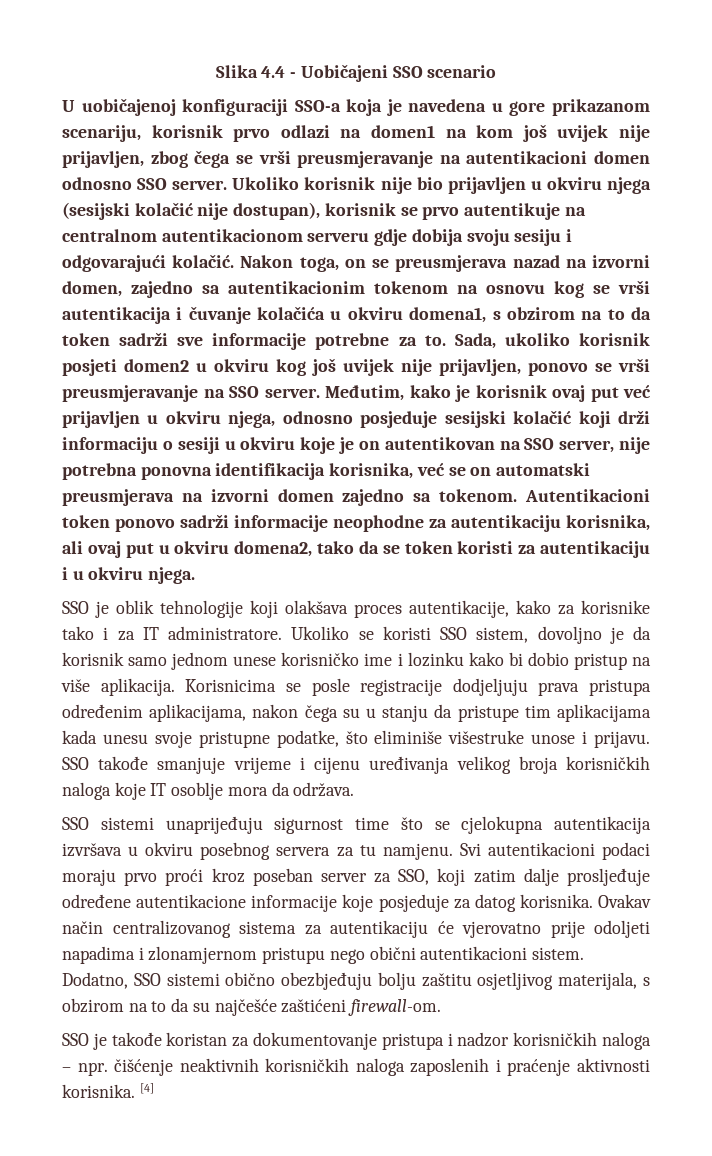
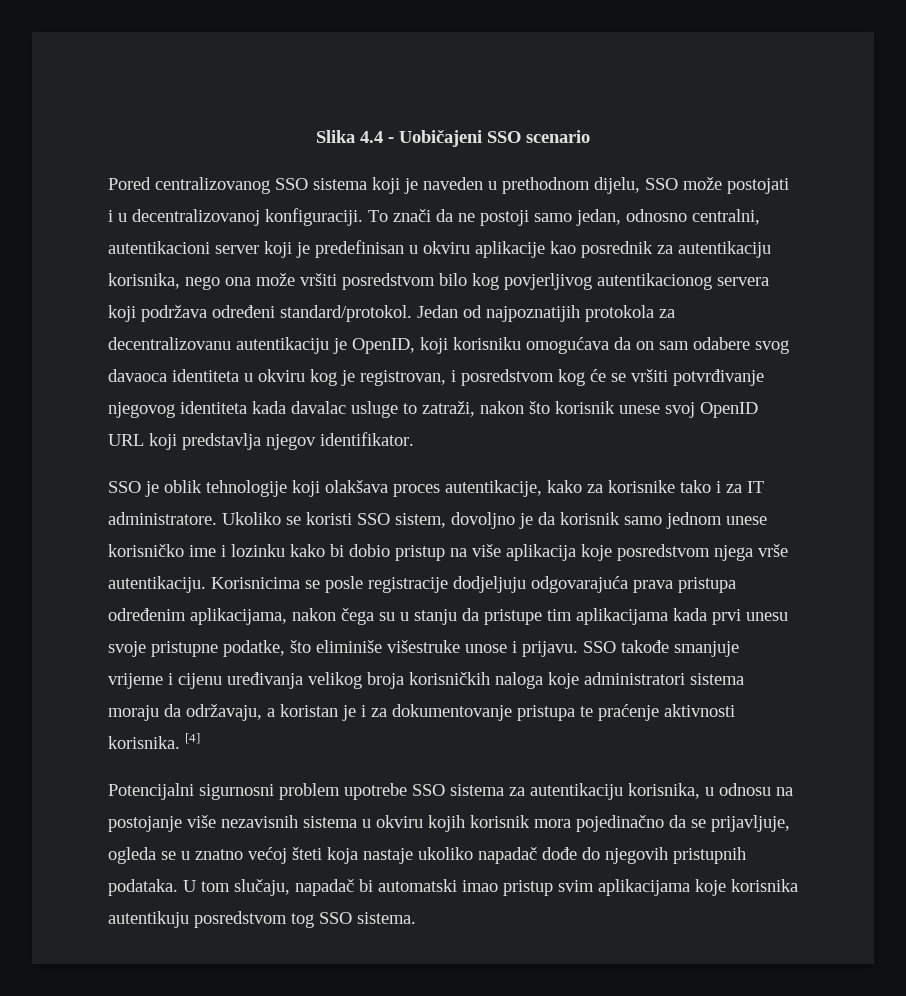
[62,98,650,116] [62,124,651,142] [62,150,650,168] [62,177,652,194] [62,202,586,220] [62,229,573,246] [62,254,650,272] [62,280,650,298] [62,306,652,324] [62,332,650,350] [62,358,650,376] [62,385,651,402] [62,410,651,428] [62,437,650,454] [62,463,591,480] [62,489,650,506] [62,514,650,532] [62,541,650,558] [62,567,196,584] U uobičajenoj konfiguraciji SSO-a koja je navedena u gore prikazanom scenariju, korisnik prvo odlazi na domen1 na kom još uvijek nije prijavljen, zbog čega se vrši preusmjeravanje na autentikacioni domen odnosno SSO server. Ukoliko korisnik nije bio prijavljen u okviru njega (sesijski kolačić nije dostupan), korisnik se prvo autentikuje na centralnom autentikacionom serveru gdje dobija svoju sesiju i odgovarajući kolačić. Nakon toga, on se preusmjerava nazad na izvorni domen, zajedno sa autentikacionim tokenom na osnovu kog se vrši autentikacija i čuvanje kolačića u okviru domena1, s obzirom na to da token sadrži sve informacije potrebne za to. Sada, ukoliko korisnik posjeti domen2 u okviru kog još uvijek nije prijavljen, ponovo se vrši preusmjeravanje na SSO server. Međutim, kako je korisnik ovaj put već prijavljen u okviru njega, odnosno posjeduje sesijski kolačić koji drži informaciju o sesiji u okviru koje je on autentikovan na SSO server, nije potrebna ponovna identifikacija korisnika, već se on automatski preusmjerava na izvorni domen zajedno sa tokenom. Autentikacioni token ponovo sadrži informacije neophodne za autentikaciju korisnika, ali ovaj put u okviru domena2, tako da se token koristi za autentikaciju i u okviru njega. -> [108,177,789,194] [108,208,760,226] [108,240,771,258] [108,273,769,290] [108,305,675,322] [108,337,789,354] [108,369,764,386] [108,401,758,418] [108,432,414,450] Pored centralizovanog SSO sistema koji je naveden u prethodnom dijelu, SSO može postojati i u decentralizovanoj konfiguraciji. To znači da ne postoji samo jedan, odnosno centralni, autentikacioni server koji je predefinisan u okviru aplikacije kao posrednik za autentikaciju korisnika, nego ona može vršiti posredstvom bilo kog povjerljivog autentikacionog servera koji podržava određeni standard/protokol. Jedan od najpoznatijih protokola za decentralizovanu autentikaciju je OpenID, koji korisniku omogućava da on sam odabere svog davaoca identiteta u okviru kog je registrovan, i posredstvom kog će se vršiti potvrđivanje njegovog identiteta kada davalac usluge to zatraži, nakon što korisnik unese svoj OpenID URL koji predstavlja njegov identifikator.
[100,678,175,696] aplikacija. -> [506,544,788,561] [108,576,206,593] aplikacija koje posredstvom njega vrše autentikaciju.
(528, 687) none -> [531,576,628,593] odgovarajuća
(97, 737) none -> [712,609,741,625] prvi
[150,782,355,800] [62,816,651,834] [62,842,651,860] [62,868,650,886] [62,894,651,912] [62,920,650,938] [62,946,585,964] [62,972,650,990] [62,998,442,1016] [62,1032,651,1050] [62,1058,650,1076] [62,1083,154,1098] IT osoblje mora da održava. // SSO sistemi unaprijeđuju sigurnost time što se cjelokupna autentikacija izvršava u okviru posebnog servera za tu namjenu. Svi autentikacioni podaci moraju prvo proći kroz poseban server za SSO, koji zatim dalje prosljeđuje određene autentikacione informacije koje posjeduje za datog korisnika. Ovakav način centralizovanog sistema za autentikaciju će vjerovatno prije odoljeti napadima i zlonamjernom pristupu nego obični autentikacioni sistem. Dodatno, SSO sistemi obično obezbjeđuju bolju zaštitu osjetljivog materijala, s obzirom na to da su najčešće zaštićeni firewall-om. // SSO je takođe koristan za dokumentovanje pristupa i nadzor korisničkih naloga – npr. čišćenje neaktivnih korisničkih naloga zaposlenih i praćenje aktivnosti korisnika. [4] -> [584,672,744,685] [108,704,735,721] [108,733,200,749] [108,783,793,800] [108,815,790,832] [108,847,746,864] [108,879,798,896] [108,911,416,928] administratori sistema moraju da održavaju, a koristan je i za dokumentovanje pristupa te praćenje aktivnosti korisnika. [4] // Potencijalni sigurnosni problem upotrebe SSO sistema za autentikaciju korisnika, u odnosu na postojanje više nezavisnih sistema u okviru kojih korisnik mora pojedinačno da se prijavljuje, ogleda se u znatno većoj šteti koja nastaje ukoliko napadač dođe do njegovih pristupnih podataka. U tom slučaju, napadač bi automatski imao pristup svim aplikacijama koje korisnika autentikuju posredstvom tog SSO sistema.

